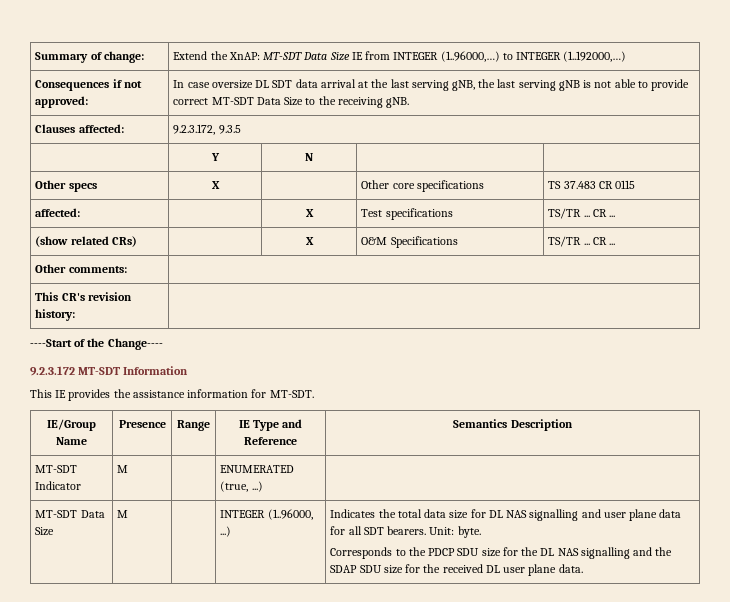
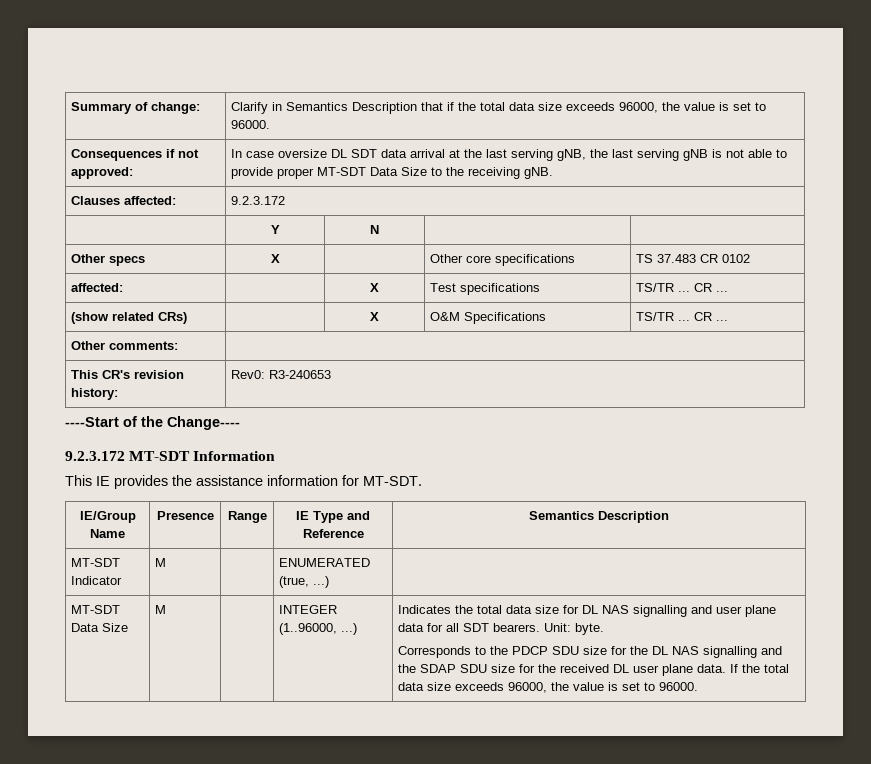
[173,51,627,62] Extend the XnAP: MT-SDT Data Size IE from INTEGER (1..96000,…) to INTEGER (1..192000,…) -> [231,102,767,114] [231,120,271,129] Clarify in Semantics Description that if the total data size exceeds 96000, the value is set to 96000.
[173,98,209,105] correct -> [277,168,315,179] proper
[173,124,241,135] 9.2.3.172, 9.3.5 -> [231,196,286,205] 9.2.3.172
[615,180,636,189] 0115 -> [722,254,751,263] 0102
(76, 315) none -> [231,370,332,379] Rev0: R3-240653
(583, 568) none -> [730,664,790,673] [398,682,699,693] If the total data size exceeds 96000, the value is set to 96000.

